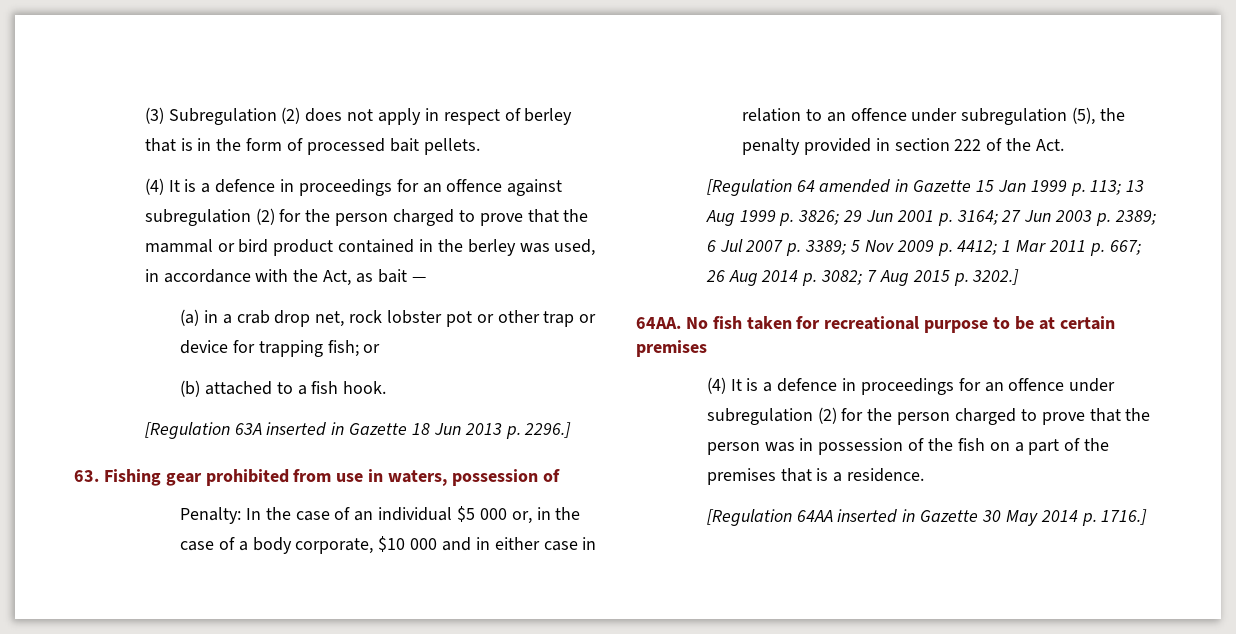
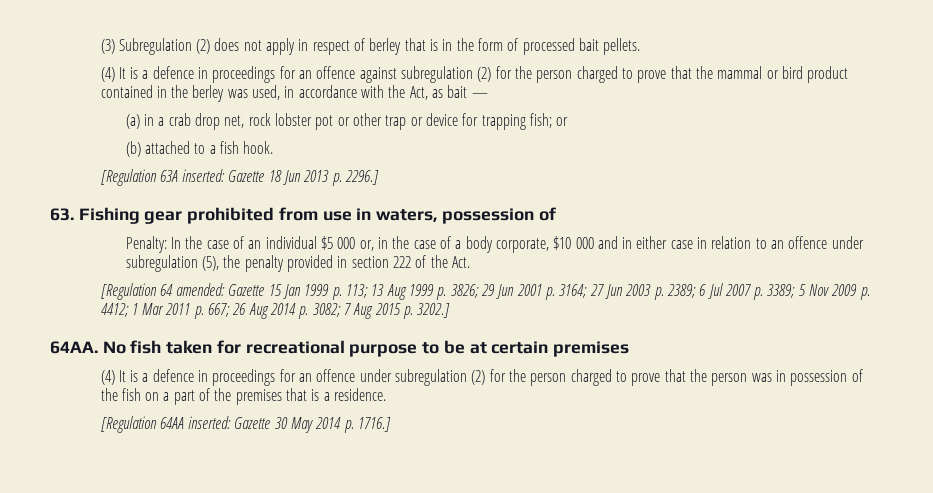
[266,422,345,436] inserted in -> [182,169,226,182] inserted:
[819,179,909,193] amended in -> [176,283,226,296] amended:
[837,509,916,523] inserted in -> [188,416,232,429] inserted:

